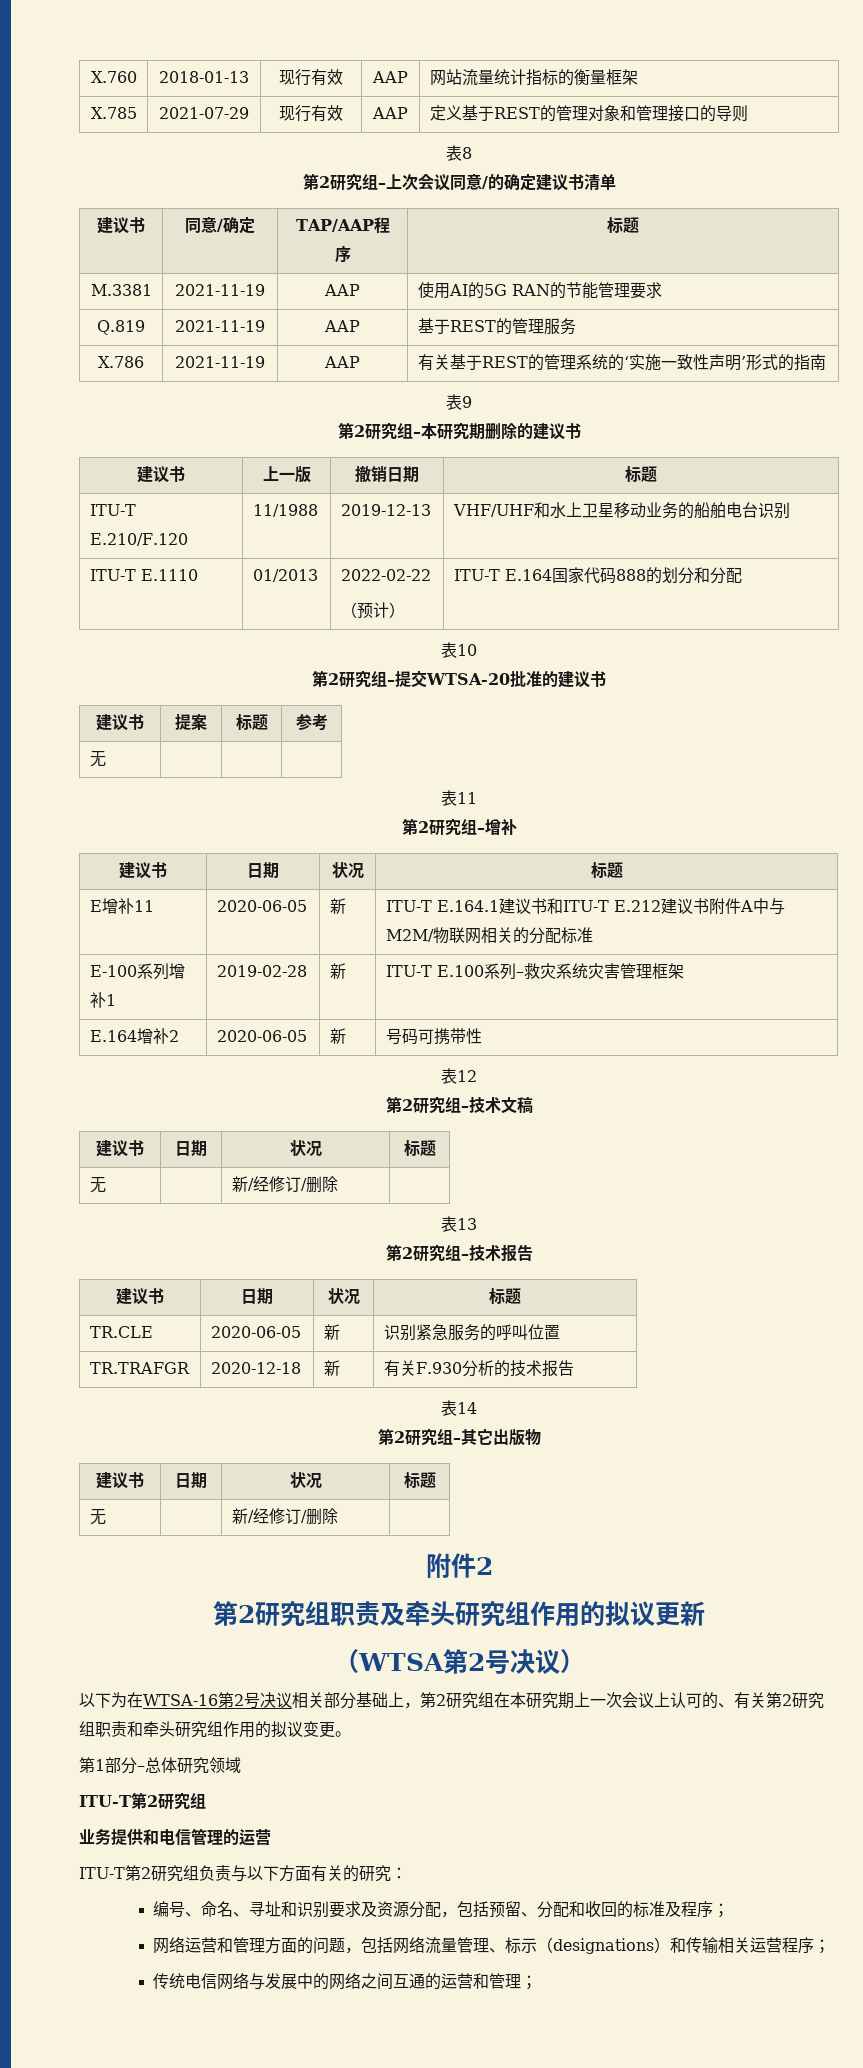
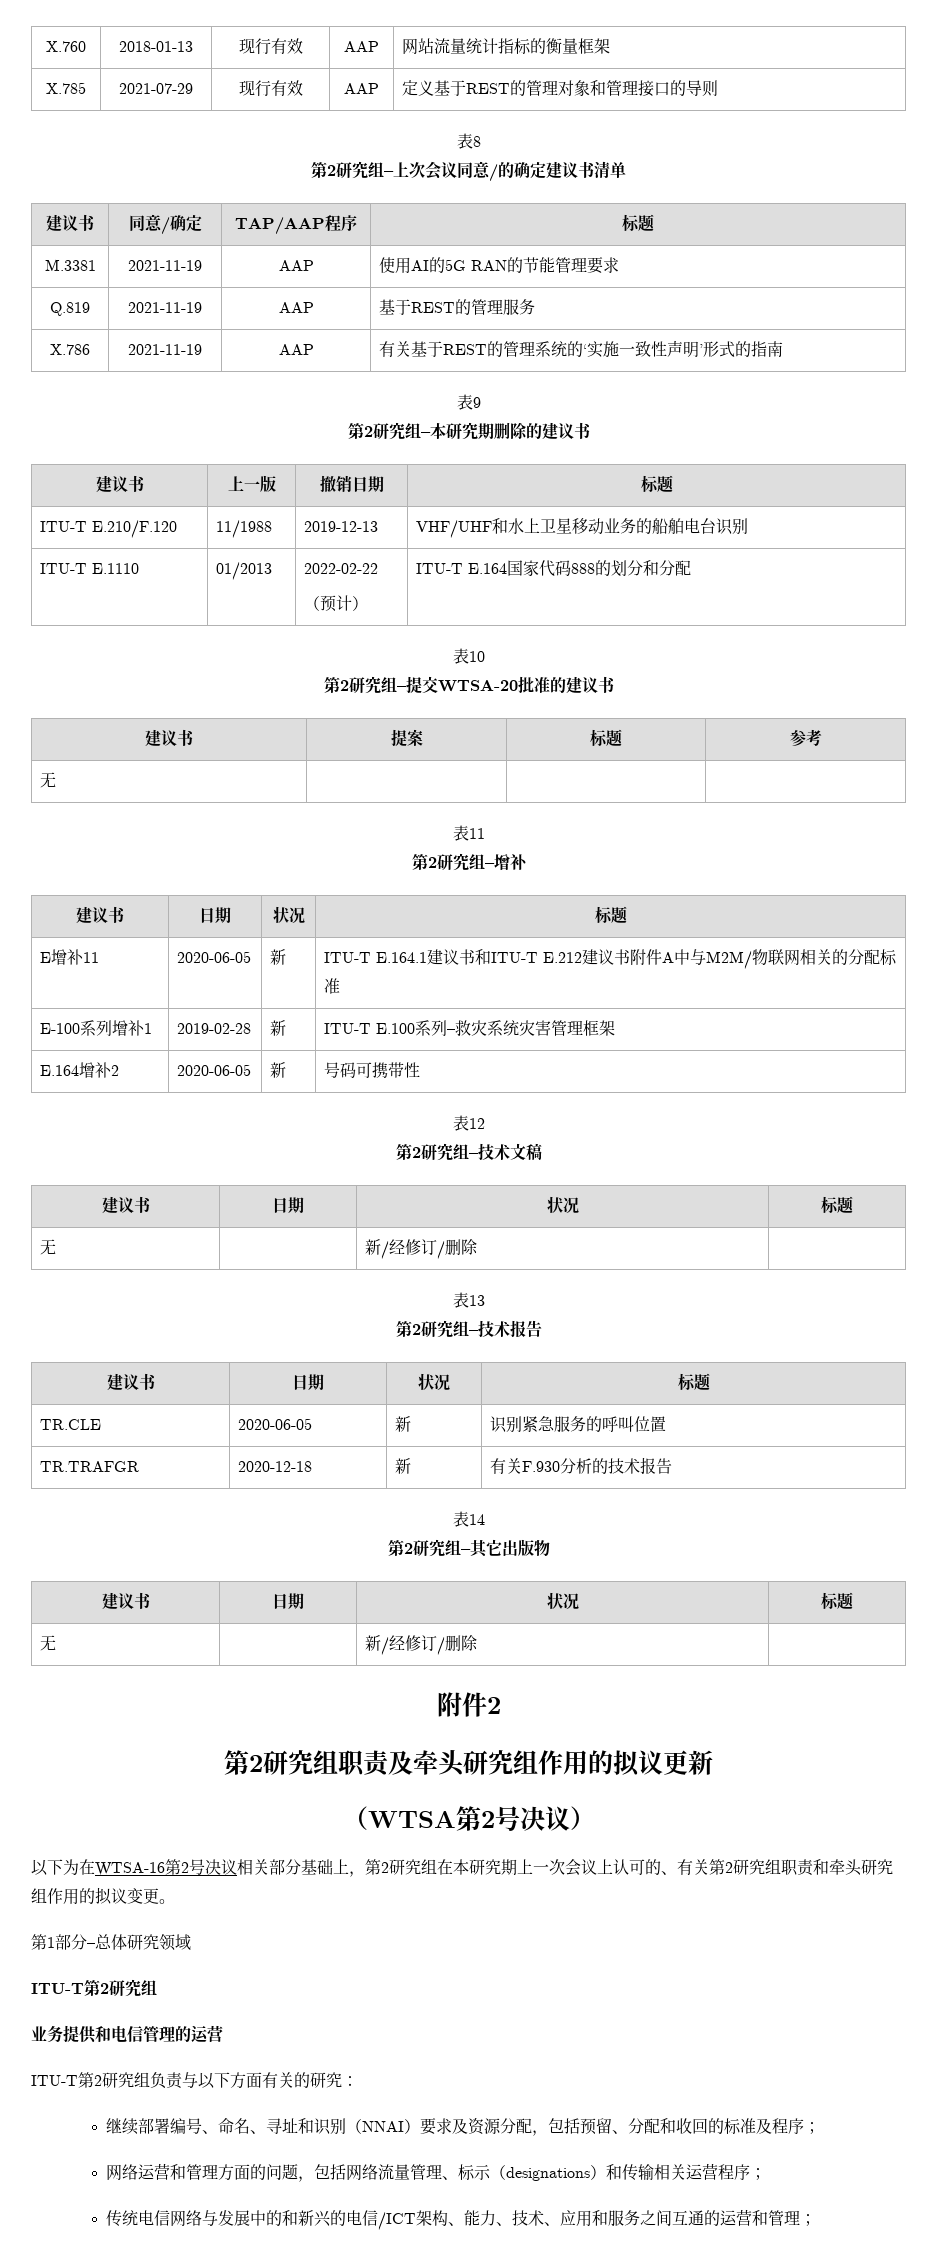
(407, 1873) none -> [106,2118,171,2135] 继续部署
(330, 1909) none -> [346,2119,421,2134] （NNAI）
[329,1972,362,1990] 网络 -> [282,2210,641,2230] 和新兴的电信/ICT架构、能力、技术、应用和服务

